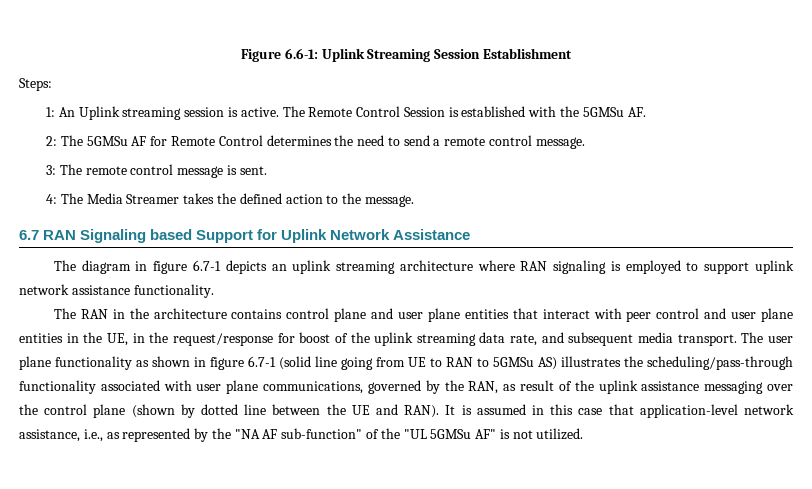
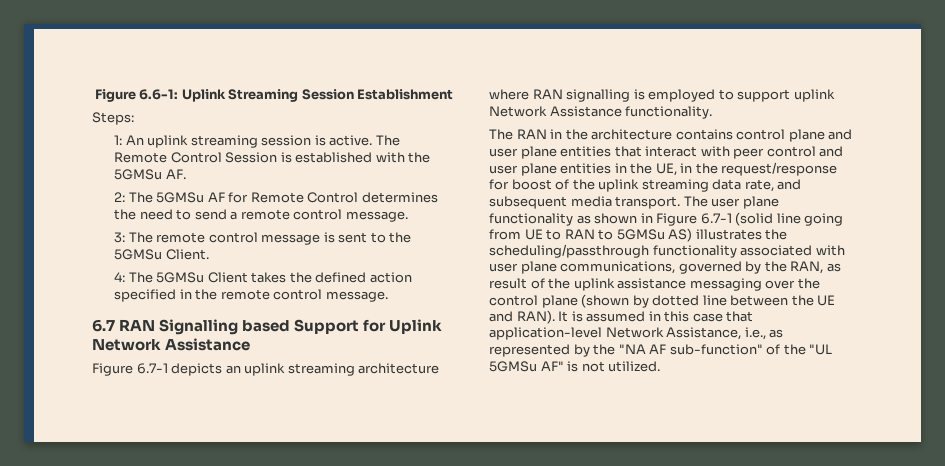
[78,106,120,120] Uplink -> [147,135,189,148] uplink
[239,166,267,175] sent. -> [338,232,412,243] [114,249,209,260] sent to the 5GMSu Client.
[86,193,180,204] Media Streamer -> [156,272,248,283] 5GMSu Client
[326,193,362,204] to the -> [114,289,323,302] specified in the remote control
[80,229,147,243] Signaling -> [159,319,239,335] Signalling
[53,260,188,274] The diagram in figure -> [92,363,133,376] Figure
[553,260,607,274] signaling -> [566,89,631,102] signalling
[19,284,130,295] network assistance -> [489,106,622,117] Network Assistance
[210,357,244,370] figure -> [656,213,698,226] Figure
[647,356,793,370] scheduling/pass-through -> [489,244,649,258] scheduling/passthrough
[744,404,795,415] [19,429,80,442] network assistance, -> [605,327,742,340] Network Assistance,

